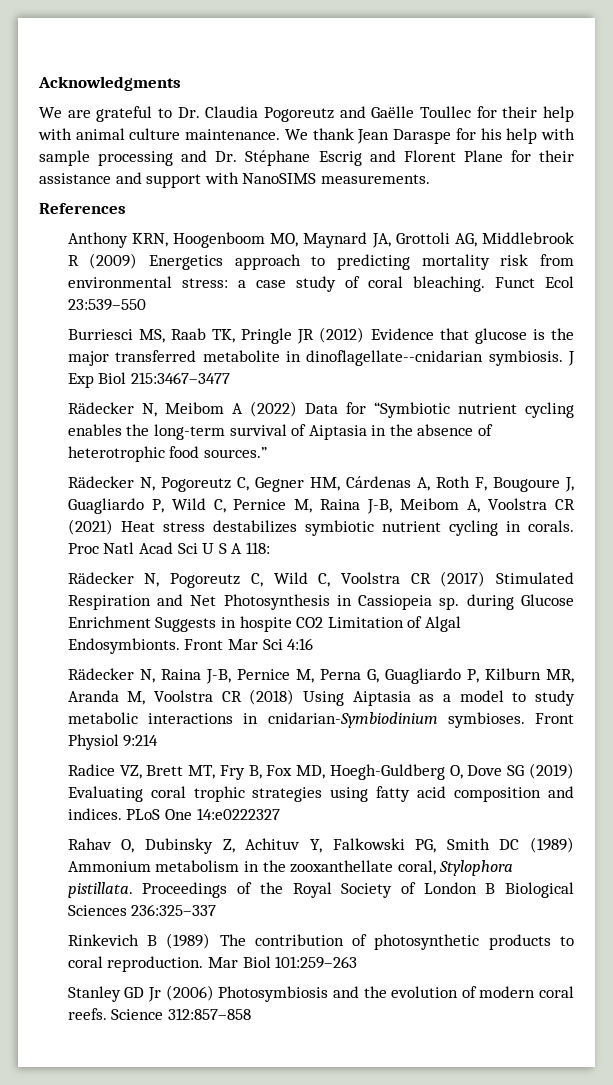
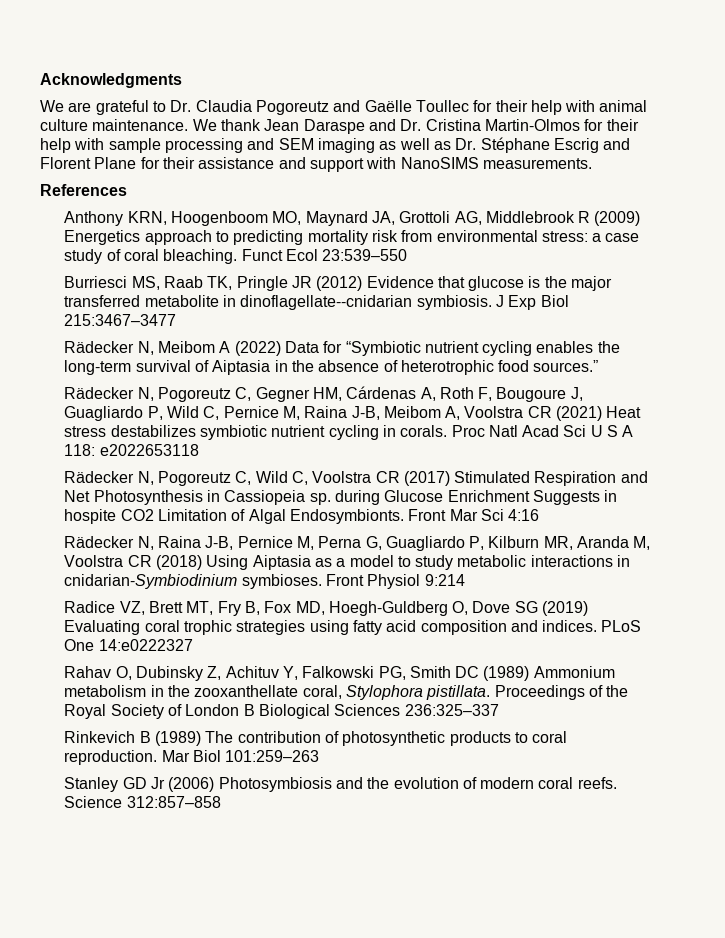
[455,128,502,140] for his -> [368,119,639,131] and Dr. Cristina Martin-Olmos for their
(208, 156) none -> [278,138,451,153] SEM imaging as well as
(270, 548) none -> [99,444,199,456] e2022653118

